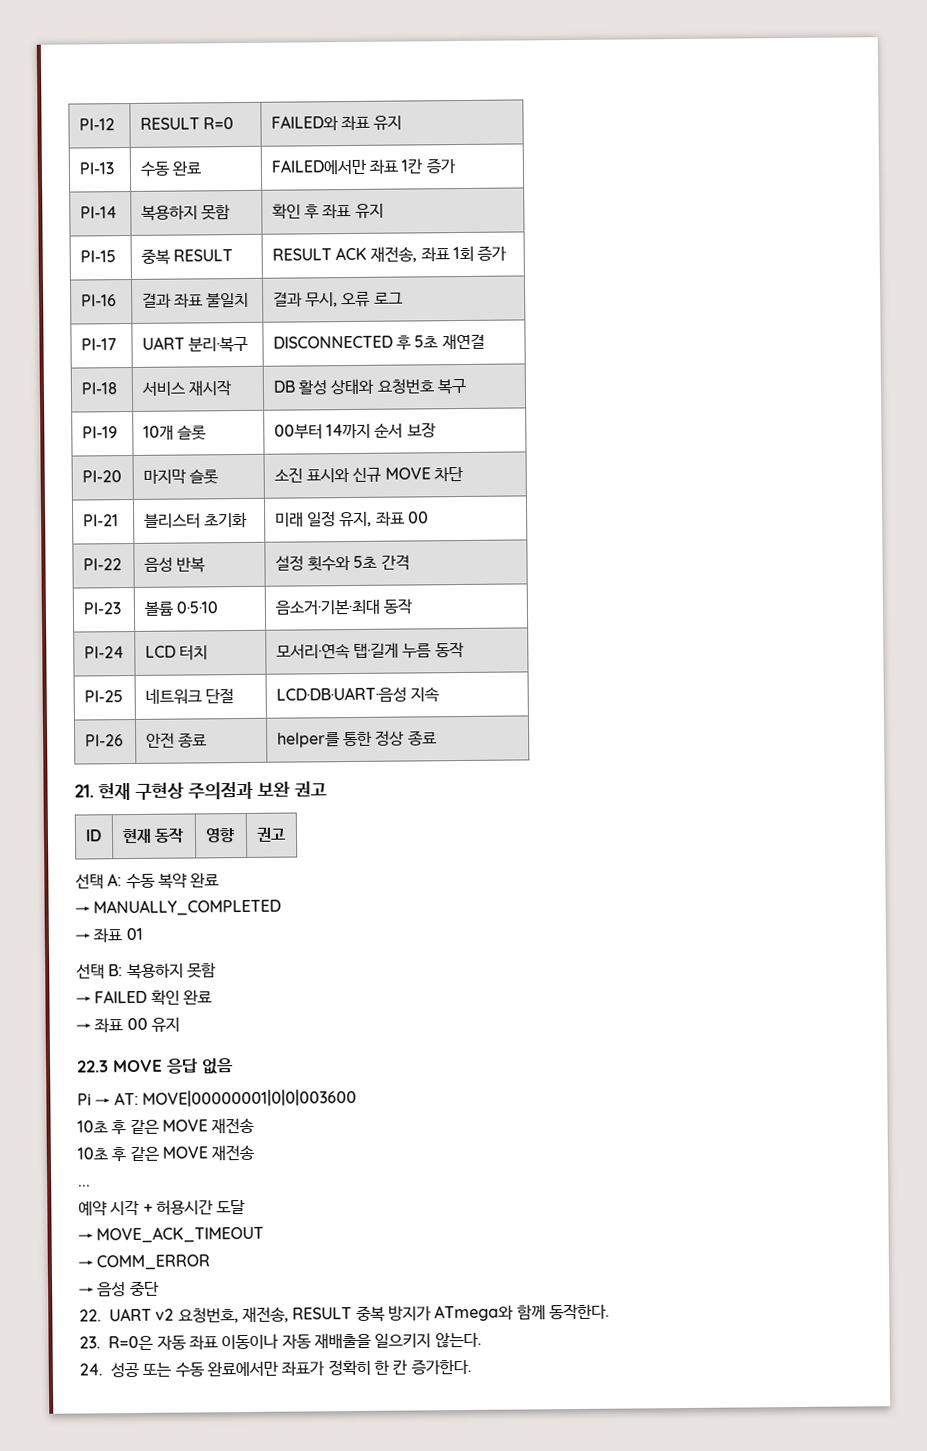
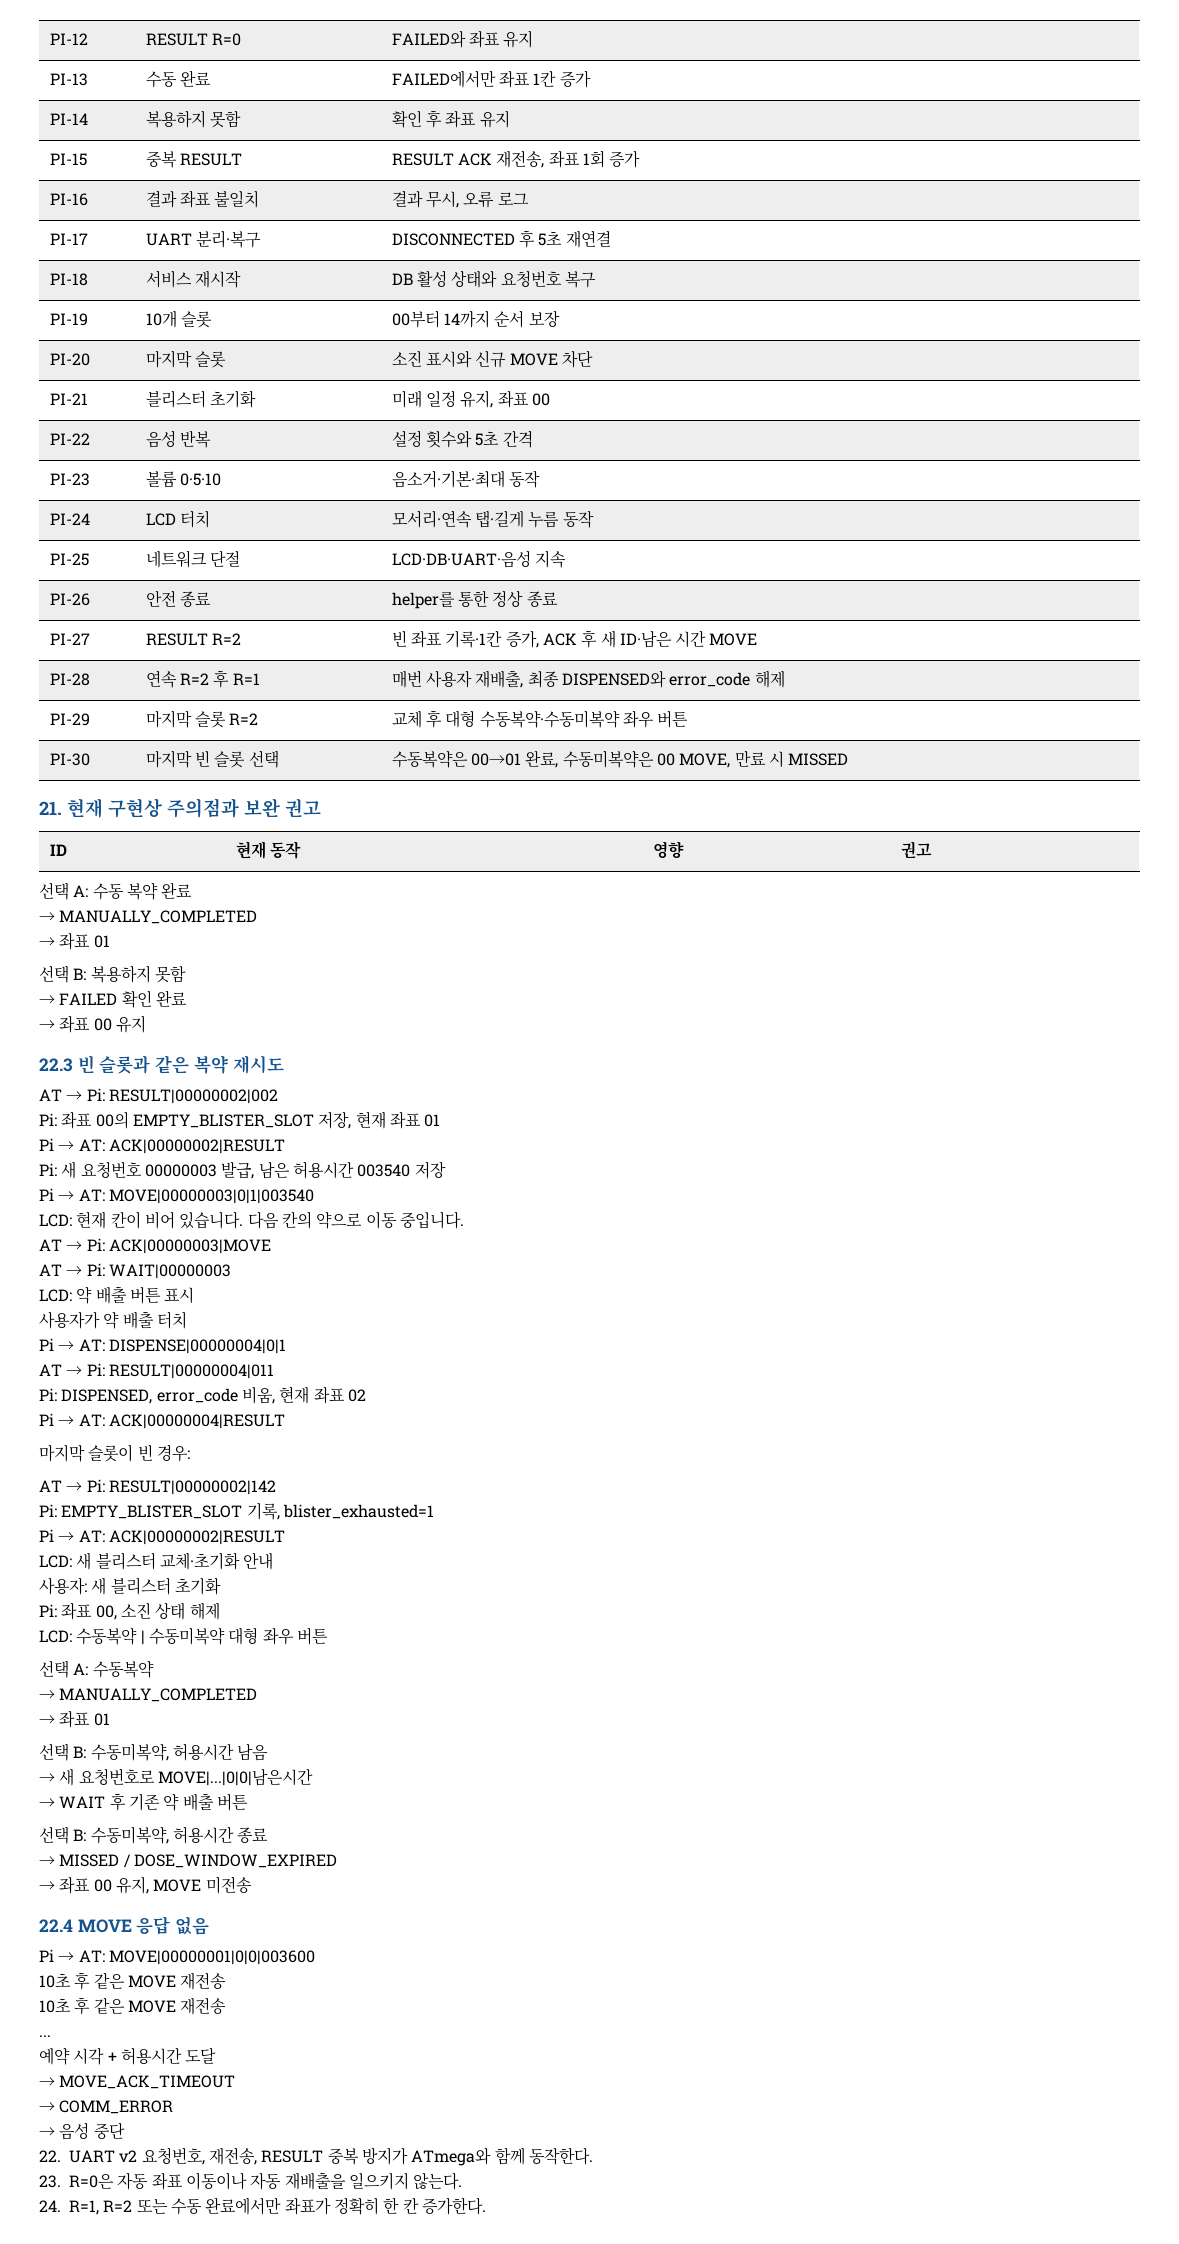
(437, 738) none -> [49,633,90,645] [145,633,241,646] [391,630,758,648] [49,673,90,686] [145,670,260,688] [391,670,785,688] [49,713,90,726] [145,710,259,728] [391,710,689,728] [49,753,90,766] [145,750,279,768] [391,750,849,768] // PI-27 | RESULT R=2 | 빈 좌표 기록·1칸 증가, ACK 후 새 ID·남은 시간 MOVE // PI-28 | 연속 R=2 후 R=1 | 매번 사용자 재배출, 최종 DISPENSED와 error_code 해제 // PI-29 | 마지막 슬롯 R=2 | 교체 후 대형 수동복약·수동미복약 좌우 버튼 // PI-30 | 마지막 빈 슬롯 선택 | 수동복약은 00→01 완료, 수동미복약은 00 MOVE, 만료 시 MISSED
(109, 1066) none -> [77,1055,284,1074] [39,1088,278,1104] [39,1111,441,1129] [39,1138,285,1154] [39,1161,446,1179] [39,1188,314,1204] [39,1211,464,1229] [39,1238,271,1254] [39,1263,231,1279] [39,1286,195,1304] [39,1311,187,1329] [39,1338,286,1354] [39,1363,274,1379] [39,1386,366,1404] [39,1413,285,1429] [39,1444,190,1462] [39,1479,276,1495] [39,1502,434,1520] [39,1529,285,1545] [39,1552,274,1570] [39,1577,221,1595] [39,1602,220,1620] [39,1627,328,1645] [39,1660,154,1678] [39,1688,258,1702] [39,1710,110,1728] [39,1743,269,1761] [39,1768,313,1786] [39,1793,248,1811] [39,1826,269,1844] [39,1854,337,1868] [39,1876,252,1894] [39,1919,73,1932] 빈 슬롯과 같은 복약 재시도 // AT → Pi: RESULT|00000002|002 // Pi: 좌표 00의 EMPTY_BLISTER_SLOT 저장, 현재 좌표 01 // Pi → AT: ACK|00000002|RESULT // Pi: 새 요청번호 00000003 발급, 남은 허용시간 003540 저장 // Pi → AT: MOVE|00000003|0|1|003540 // LCD: 현재 칸이 비어 있습니다. 다음 칸의 약으로 이동 중입니다. // AT → Pi: ACK|00000003|MOVE // AT → Pi: WAIT|00000003 // LCD: 약 배출 버튼 표시 // 사용자가 약 배출 터치 // Pi → AT: DISPENSE|00000004|0|1 // AT → Pi: RESULT|00000004|011 // Pi: DISPENSED, error_code 비움, 현재 좌표 02 // Pi → AT: ACK|00000004|RESULT // 마지막 슬롯이 빈 경우: // AT → Pi: RESULT|00000002|142 // Pi: EMPTY_BLISTER_SLOT 기록, blister_exhausted=1 // Pi → AT: ACK|00000002|RESULT // LCD: 새 블리스터 교체·초기화 안내 // 사용자: 새 블리스터 초기화 // Pi: 좌표 00, 소진 상태 해제 // LCD: 수동복약 | 수동미복약 대형 좌우 버튼 // 선택 A: 수동복약 // → MANUALLY_COMPLETED // → 좌표 01 // 선택 B: 수동미복약, 허용시간 남음 // → 새 요청번호로 MOVE|...|0|0|남은시간 // → WAIT 후 기존 약 배출 버튼 // 선택 B: 수동미복약, 허용시간 종료 // → MISSED / DOSE_WINDOW_EXPIRED // → 좌표 00 유지, MOVE 미전송 // 22.4
[110,1361,140,1378] 성공 -> [69,2200,133,2215] R=1, R=2

